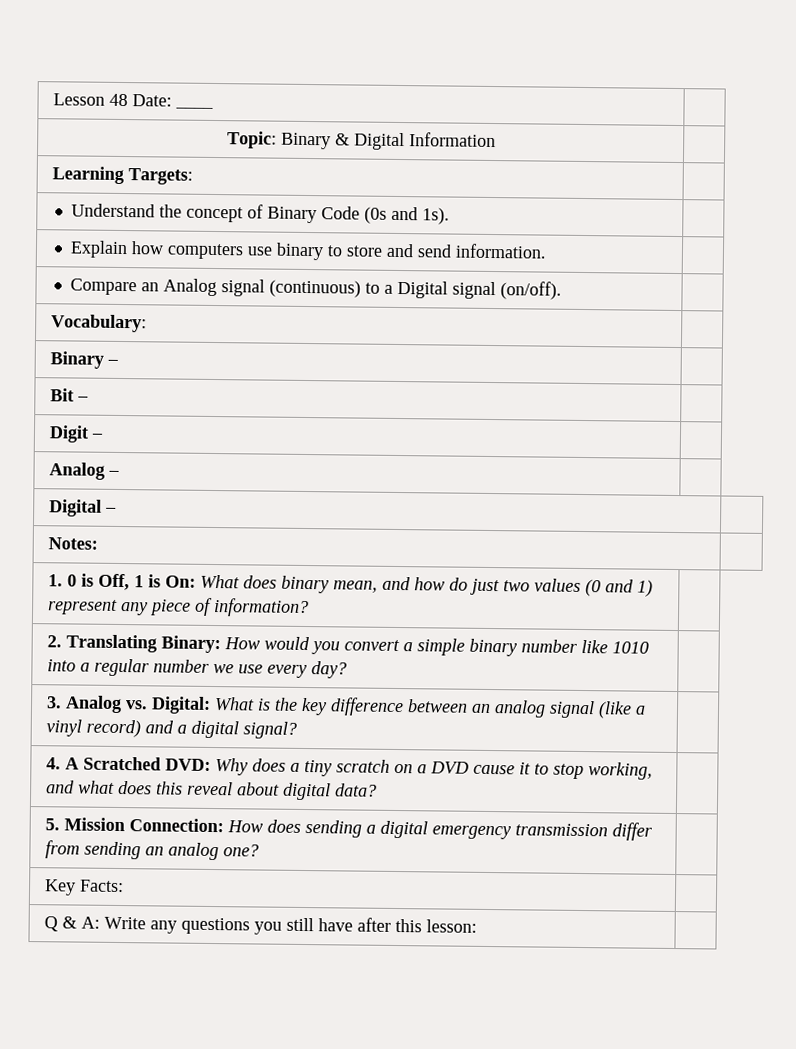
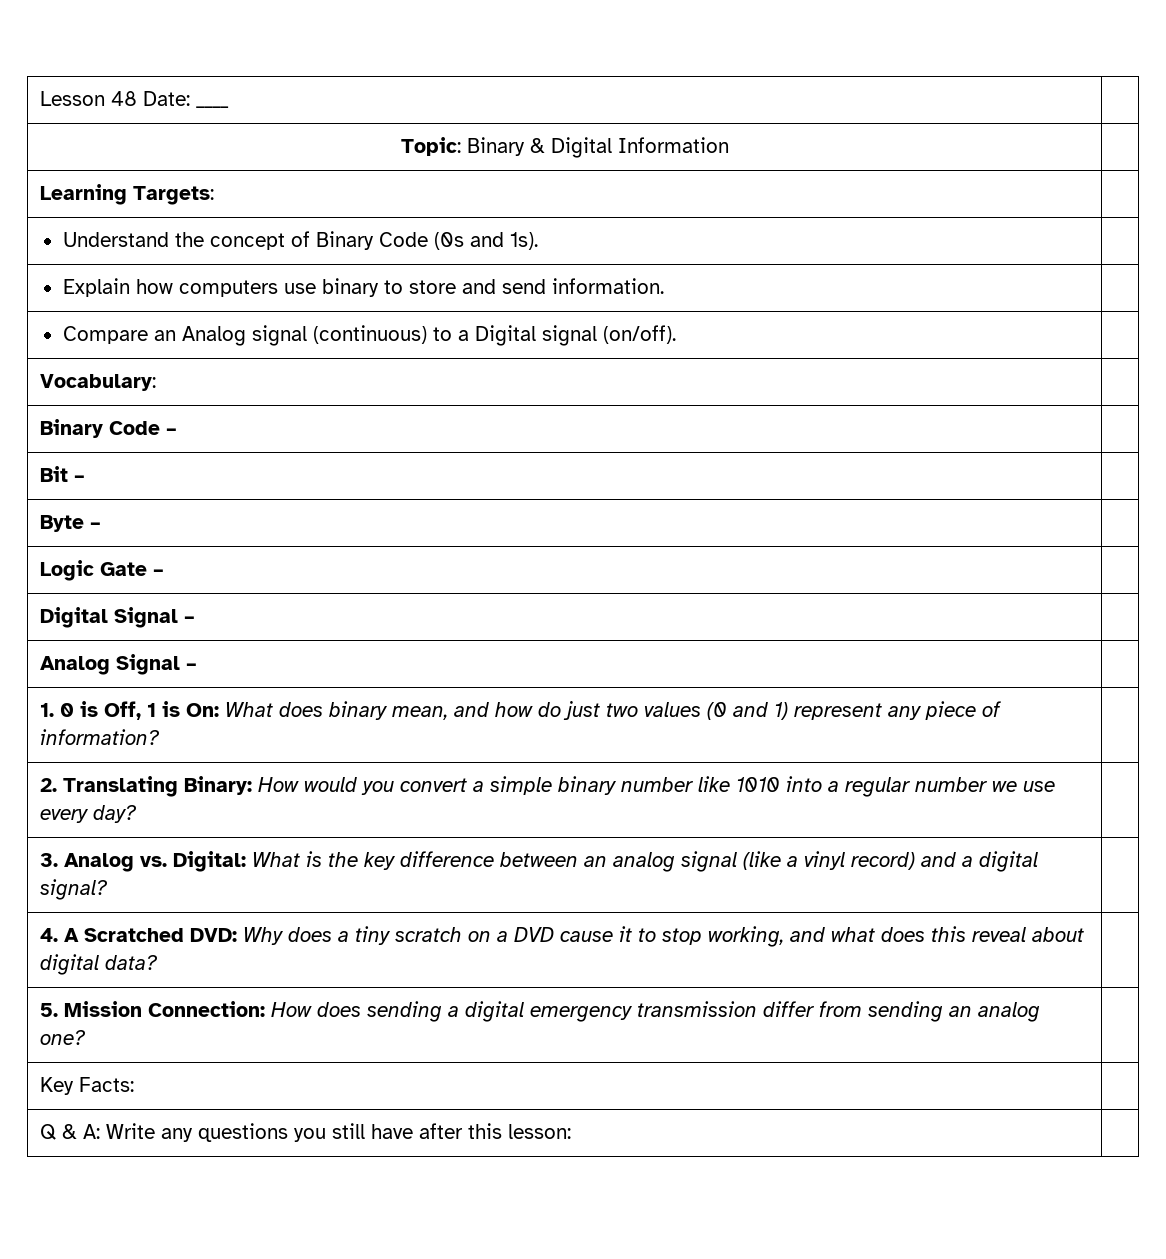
(104, 360) none -> [109,421,161,435] Code
[48,425,89,443] Digit -> [40,515,102,532] [40,560,165,581] [40,607,179,628] Byte – | // Logic Gate – | // Digital Signal
[107,470,120,476] [48,499,117,517] [47,537,98,550] – | // Digital – | // Notes: | -> [116,654,198,675] Signal – |

